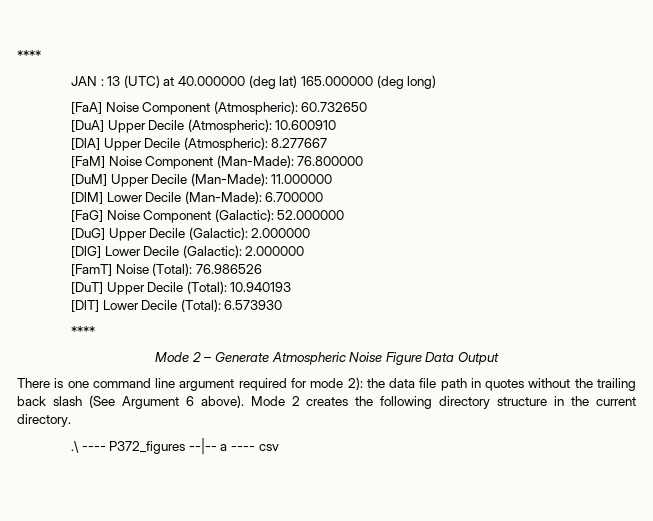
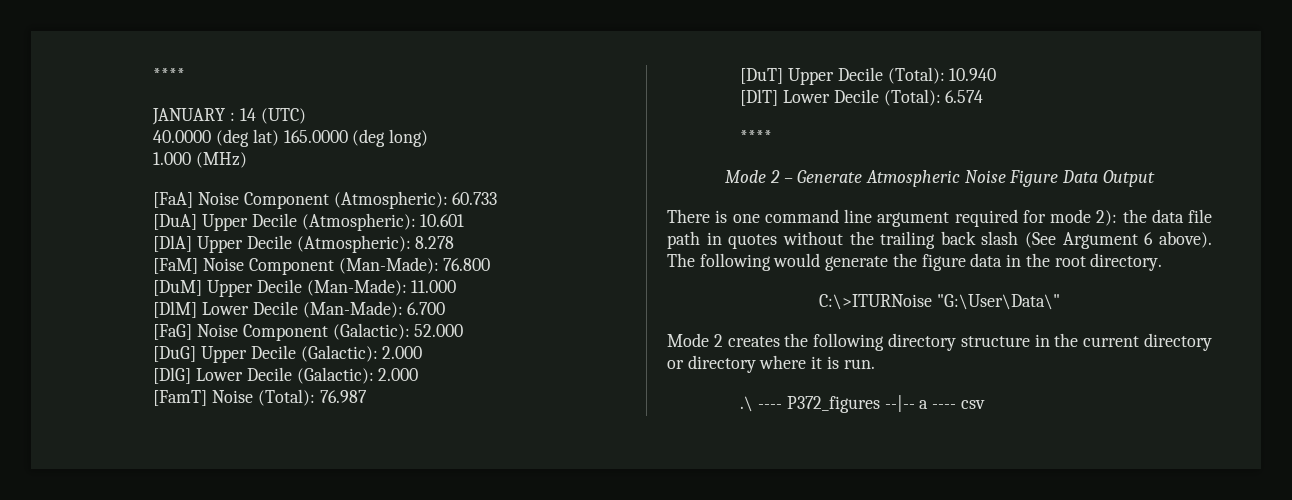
[17,50,41,60] [70,76,121,86] **** // JAN : 13 -> [153,68,186,81] [152,108,256,125] **** // JANUARY : 14
[163,76,246,86] at 40.000000 -> [153,130,212,143] // 40.0000
[301,76,374,86] 165.000000 -> [283,130,348,143] 165.0000
(437, 82) none -> [153,152,248,168] // 1.000 (MHz)
[301,102,368,112] 60.732650 -> [452,192,498,205] 60.733
[275,120,337,130] 10.600910 -> [420,214,465,227] 10.601
[271,138,328,148] 8.277667 -> [415,236,455,249] 8.278
[297,156,364,166] 76.800000 -> [443,258,491,271] 76.800
[271,174,333,184] 11.000000 -> [411,280,457,293] 11.000
[265,192,324,202] 6.700000 -> [407,302,446,315] 6.700
[277,210,345,220] 52.000000 -> [414,324,464,337] 52.000
[251,228,311,238] 2.000000 -> [382,346,423,359] 2.000
[245,246,305,256] 2.000000 -> [378,368,419,381] 2.000
[195,264,262,274] 76.986526 -> [319,390,367,403] 76.987
[230,282,292,292] 10.940193 -> [949,68,997,81] 10.940
[224,300,283,310] 6.573930 -> [945,90,984,103] 6.574
(244, 401) none -> [667,253,1163,271] [819,294,1060,310] The following would generate the figure data in the root directory. // C:\>ITURNoise "G:\User\Data\" //
[17,414,71,427] directory. -> [1144,333,1212,351] [667,355,875,373] directory or directory where it is run.

